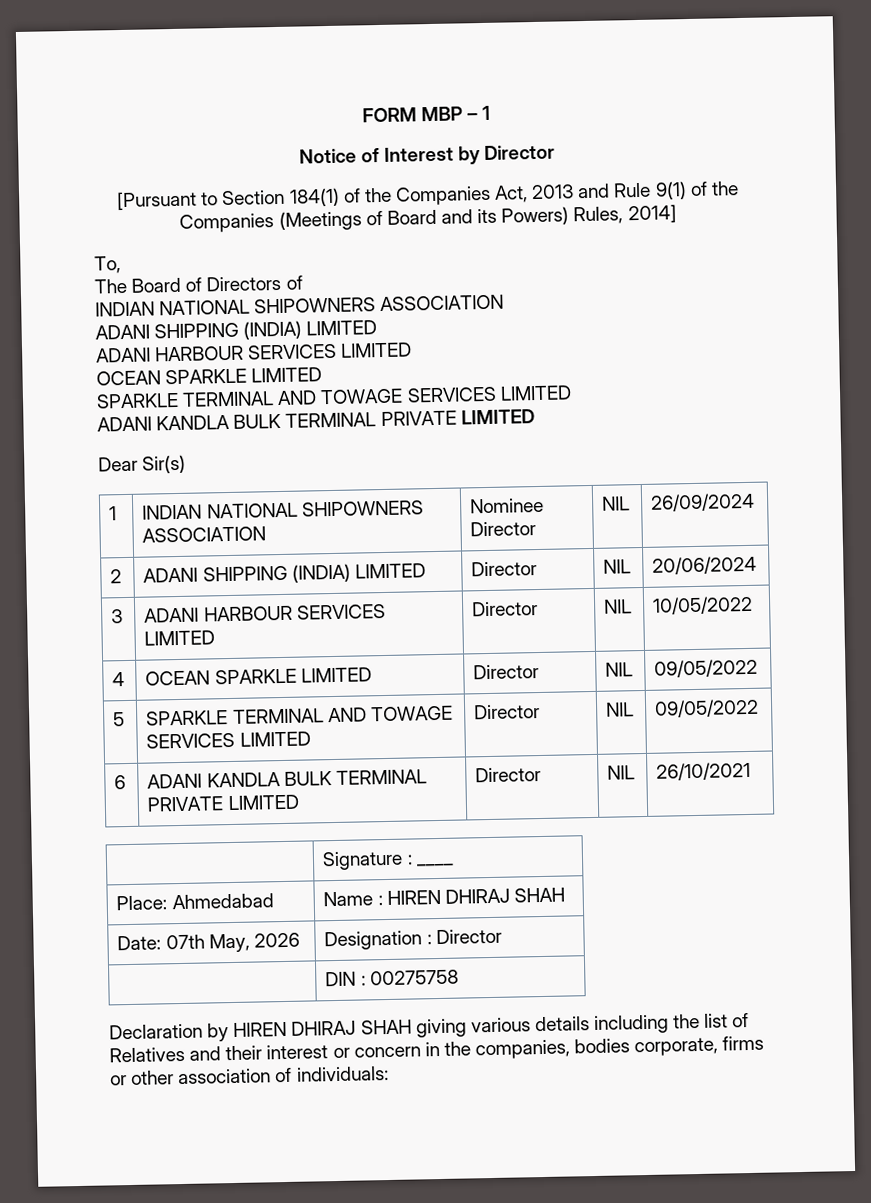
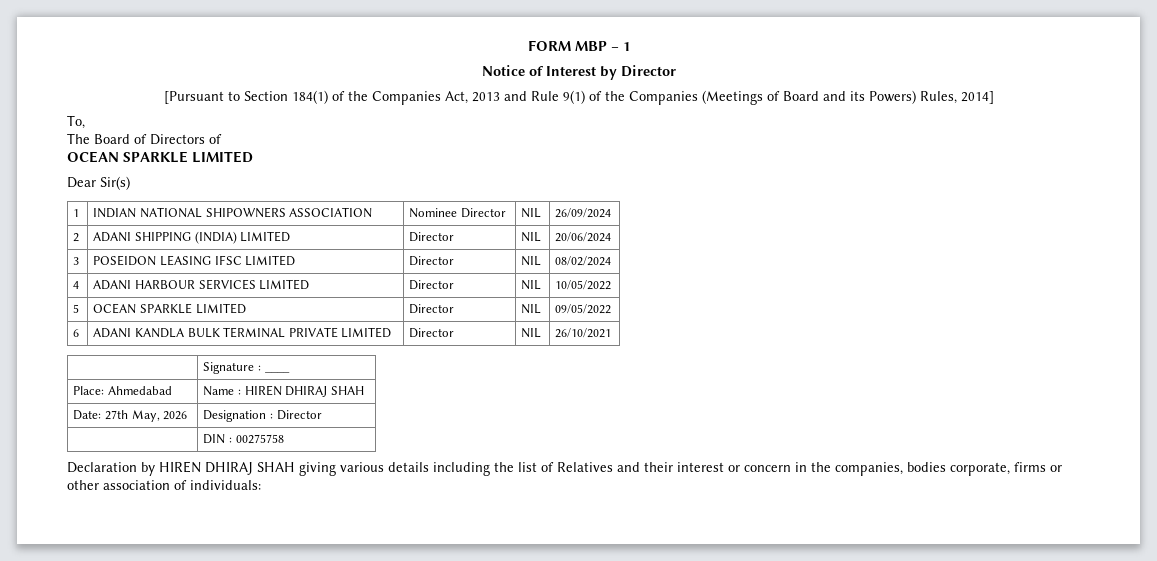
[95,294,505,317] [95,320,378,340] [96,342,413,363] [96,367,323,386] [96,385,572,409] [97,410,457,432] INDIAN NATIONAL SHIPOWNERS ASSOCIATION // ADANI SHIPPING (INDIA) LIMITED // ADANI HARBOUR SERVICES LIMITED // OCEAN SPARKLE LIMITED // SPARKLE TERMINAL AND TOWAGE SERVICES LIMITED // ADANI KANDLA BULK TERMINAL PRIVATE -> [67,151,188,163] OCEAN SPARKLE
(124, 616) none -> [93,255,296,266] [409,256,455,266] [521,256,542,266] [555,256,612,266] [73,281,80,289] | POSEIDON LEASING IFSC LIMITED | Director | NIL | 08/02/2024 // 4
[112,672,126,687] 4 -> [73,304,80,313] 5
[113,712,126,727] [146,705,453,726] [146,731,311,749] [474,703,541,720] [605,702,635,717] [654,698,760,718] // 5 | SPARKLE TERMINAL AND TOWAGE SERVICES LIMITED | Director | NIL | 09/05/2022 -> (612, 309) none
[165,934,205,950] 07th -> [104,410,128,420] 27th

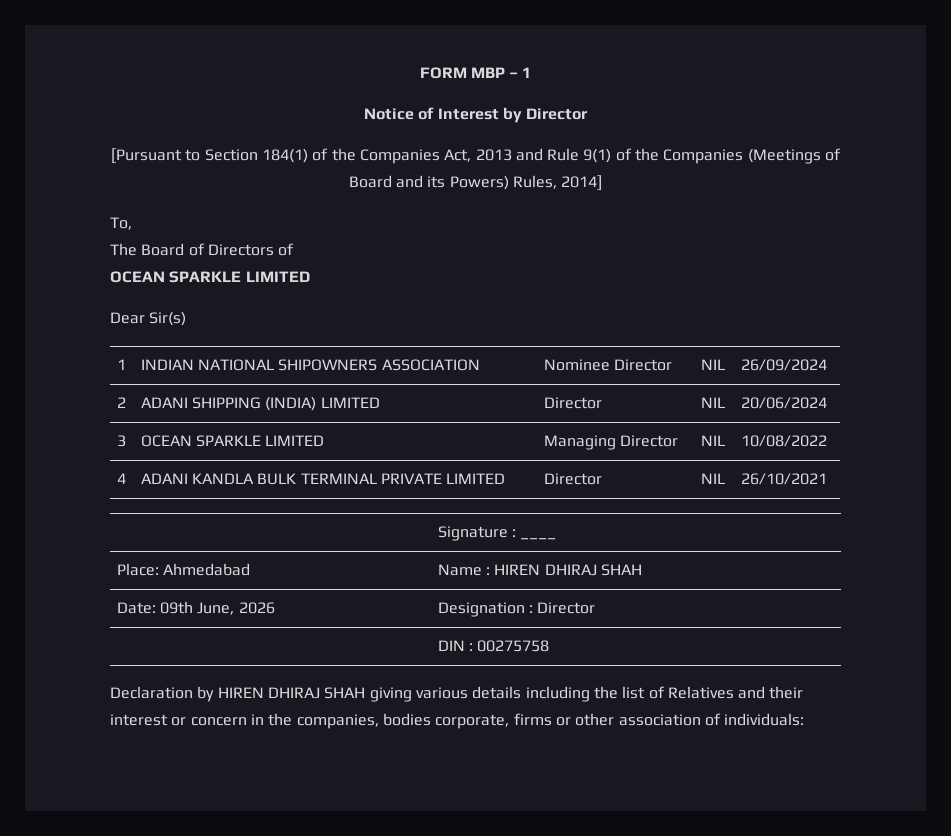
[93,255,296,266] [409,256,455,266] [521,256,542,266] [555,256,612,266] POSEIDON LEASING IFSC LIMITED | Director | NIL | 08/02/2024 -> [140,435,325,447] [543,435,679,450] [700,435,725,446] [740,435,827,447] OCEAN SPARKLE LIMITED | Managing Director | NIL | 10/08/2022
[93,279,310,290] [409,280,455,290] [521,280,542,290] [555,280,612,290] [73,304,80,313] [93,303,246,314] [409,304,455,314] [521,304,542,314] [555,304,612,314] [73,329,80,337] | ADANI HARBOUR SERVICES LIMITED | Director | NIL | 10/05/2022 // 5 | OCEAN SPARKLE LIMITED | Director | NIL | 09/05/2022 // 6 -> (126, 478) none
[104,410,160,422] 27th May, -> [160,601,235,615] 09th June,

